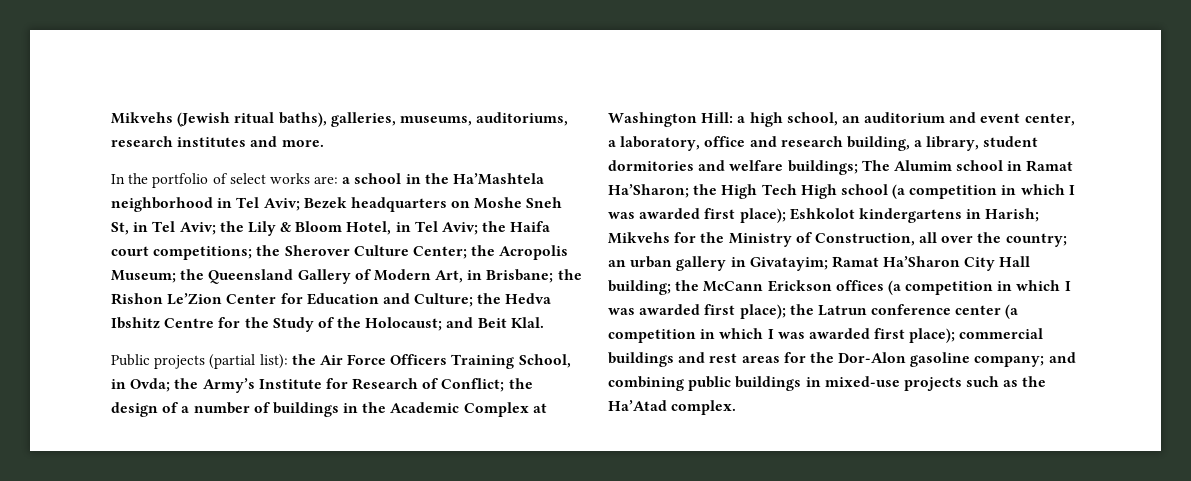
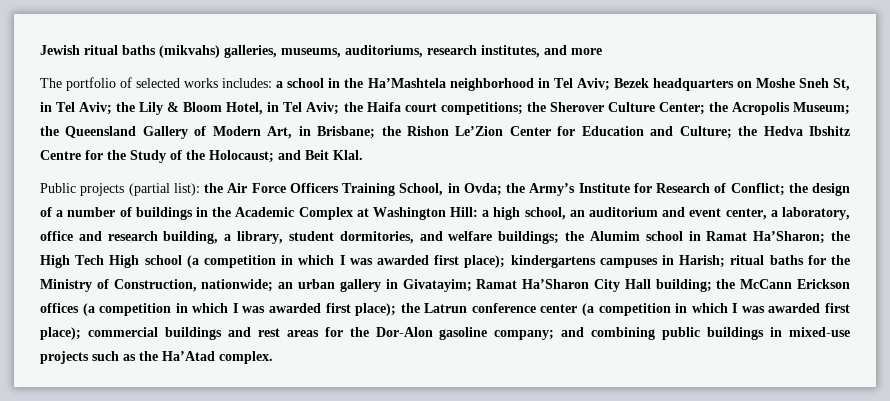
[111,112,569,127] [111,136,324,147] [111,173,339,188] Mikvehs (Jewish ritual baths), galleries, museums, auditoriums, research institutes and more. // In the portfolio of select works are: -> [40,45,602,58] [40,77,273,91] Jewish ritual baths (mikvahs) galleries, museums, auditoriums, research institutes, and more // The portfolio of selected works includes:
[608,160,694,171] dormitories -> [339,231,414,244] dormitories,
[861,160,890,171] The -> [565,231,585,241] the
[789,208,1040,223] [608,232,670,244] Eshkolot kindergartens in Harish; Mikvehs -> [510,255,804,268] kindergartens campuses in Harish; ritual baths
[919,232,1067,247] all over the country; -> [201,279,274,292] nationwide;

